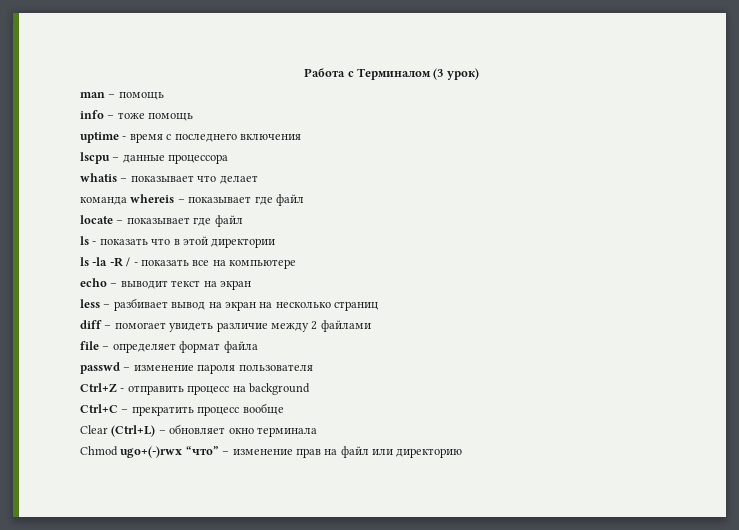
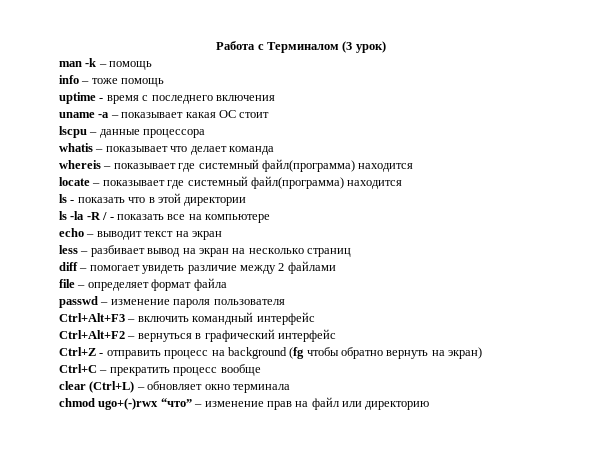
(105, 95) none -> [85,58,97,67] -k
(301, 137) none -> [59,110,270,118] // uname -a – показывает какая ОС стоит
[80,197,127,205] // команда -> [228,146,274,155] команда //
[275,194,304,206] файл -> [198,159,414,172] системный файл(программа) находится
[214,215,243,227] файл -> [187,176,403,189] системный файл(программа) находится
(313, 367) none -> [59,312,315,325] [59,329,336,342] // Ctrl+Alt+F3 – включить командный интерфейс // Ctrl+Alt+F2 – вернуться в графический интерфейс
(310, 389) none -> [289,347,483,359] (fg чтобы обратно вернуть на экран)
[80,425,108,434] Clear -> [59,381,86,390] clear
[80,446,118,456] Chmod -> [59,398,95,407] chmod

